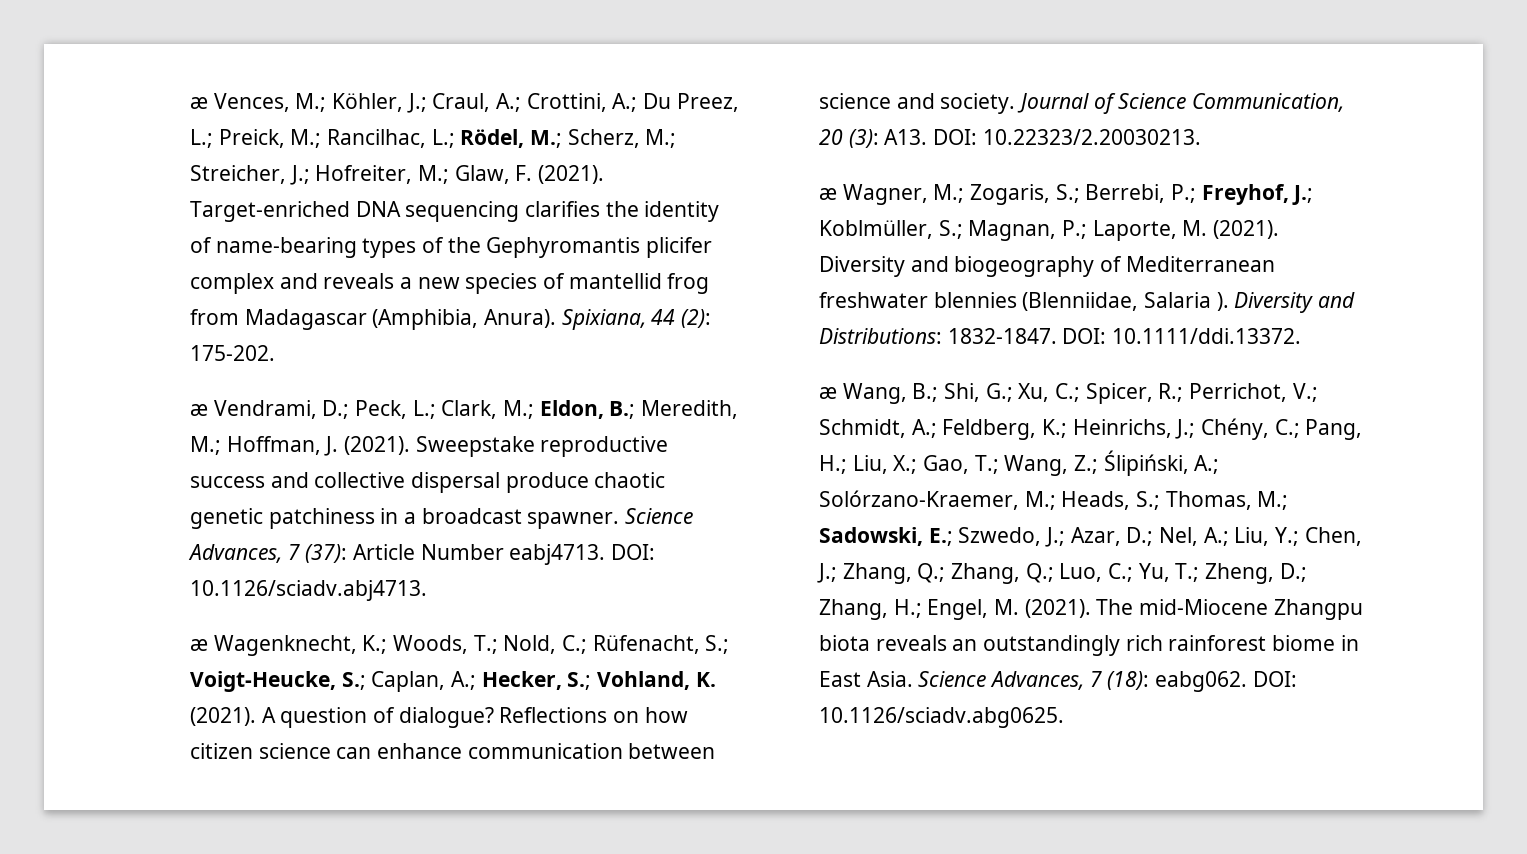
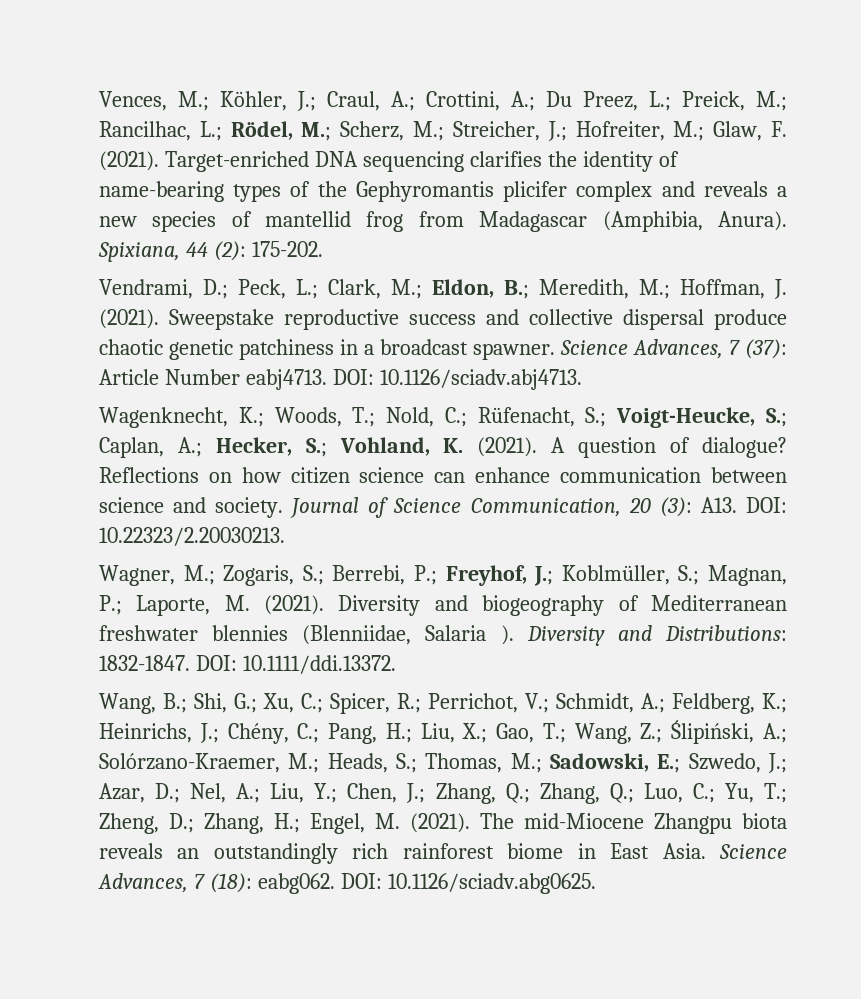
[189,97,208,109] æ -> (98, 101) none
[189,404,208,416] æ -> (323, 249) none
[189,639,208,651] æ -> (582, 379) none
[818,188,837,200] æ -> (285, 536) none
[818,387,837,399] æ -> (396, 664) none

